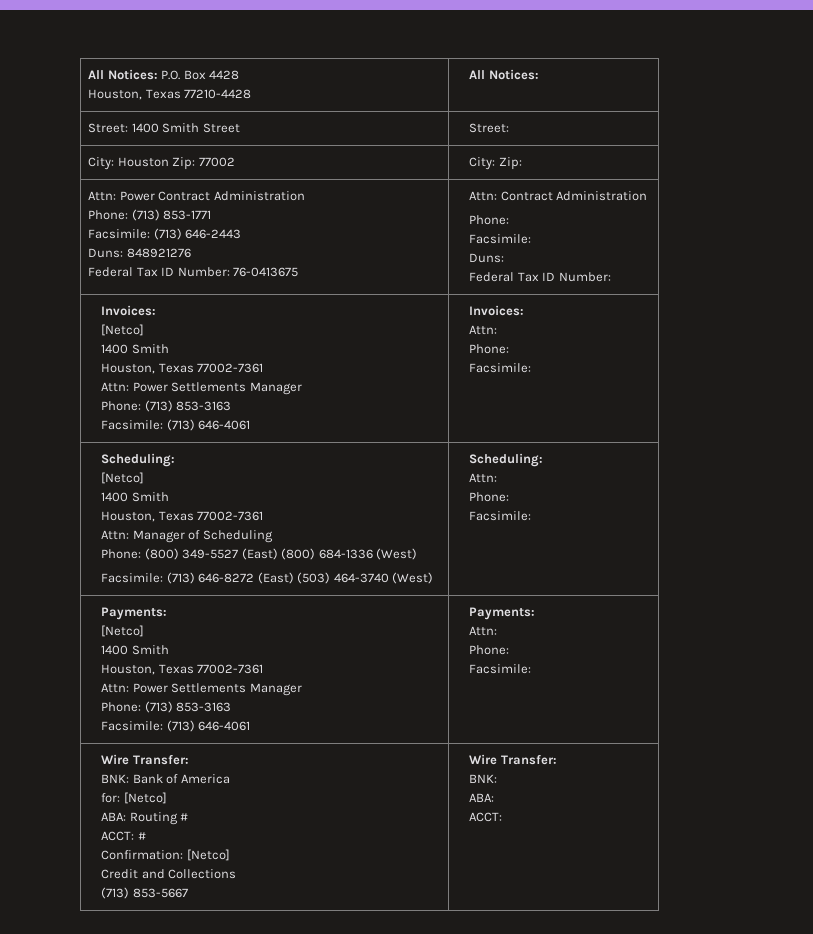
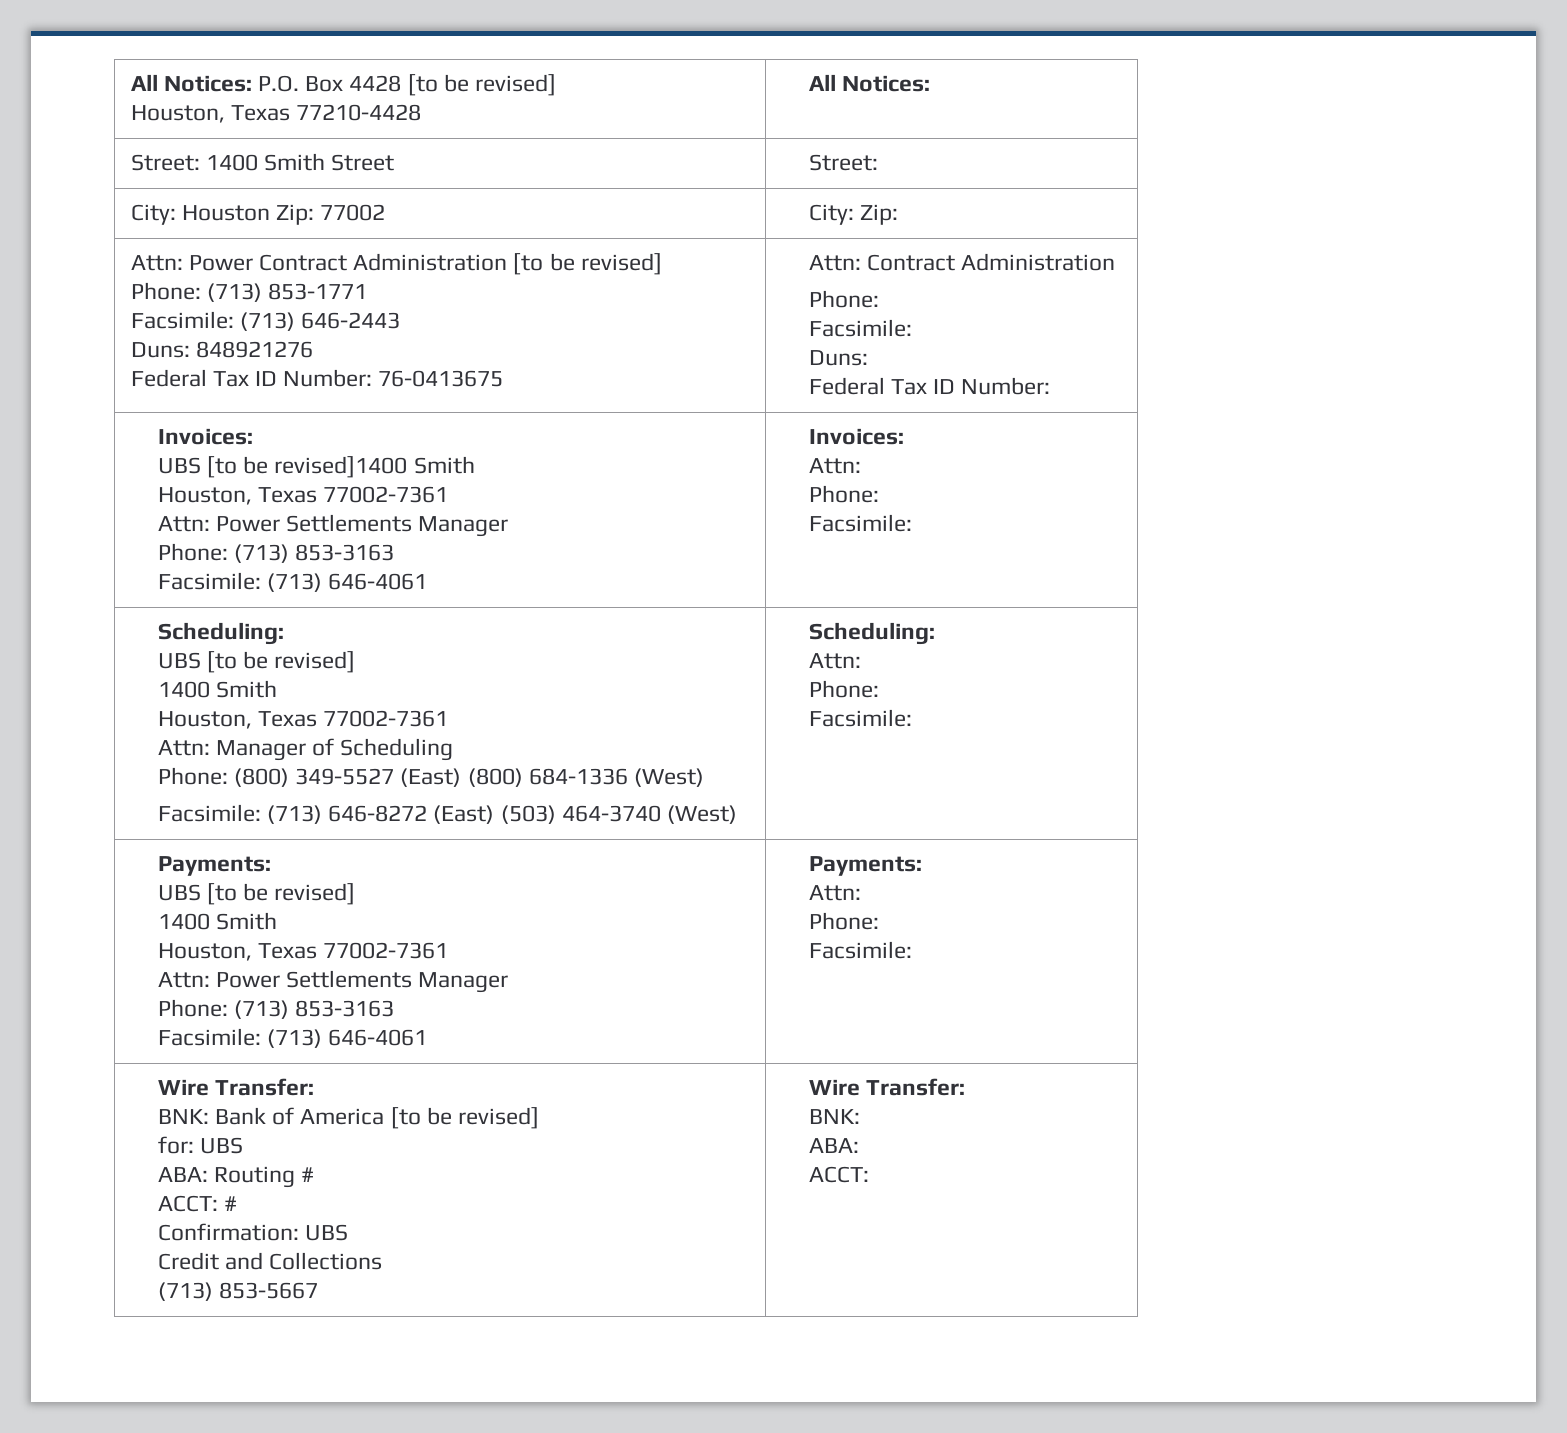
(240, 75) none -> [407,74,556,96] [to be revised]
(305, 196) none -> [513,253,662,275] [to be revised]
[101,324,145,336] [101,344,129,354] [Netco] // 1400 -> [157,456,408,478] UBS [to be revised]1400
[101,472,145,484] [Netco] -> [157,651,356,673] UBS [to be revised]
[101,625,145,637] [Netco] -> [157,883,356,905] UBS [to be revised]
(230, 779) none -> [390,1107,540,1129] [to be revised]
[123,792,167,804] [Netco] -> [200,1137,244,1154] UBS
[186,849,230,861] [Netco] -> [305,1224,349,1241] UBS

